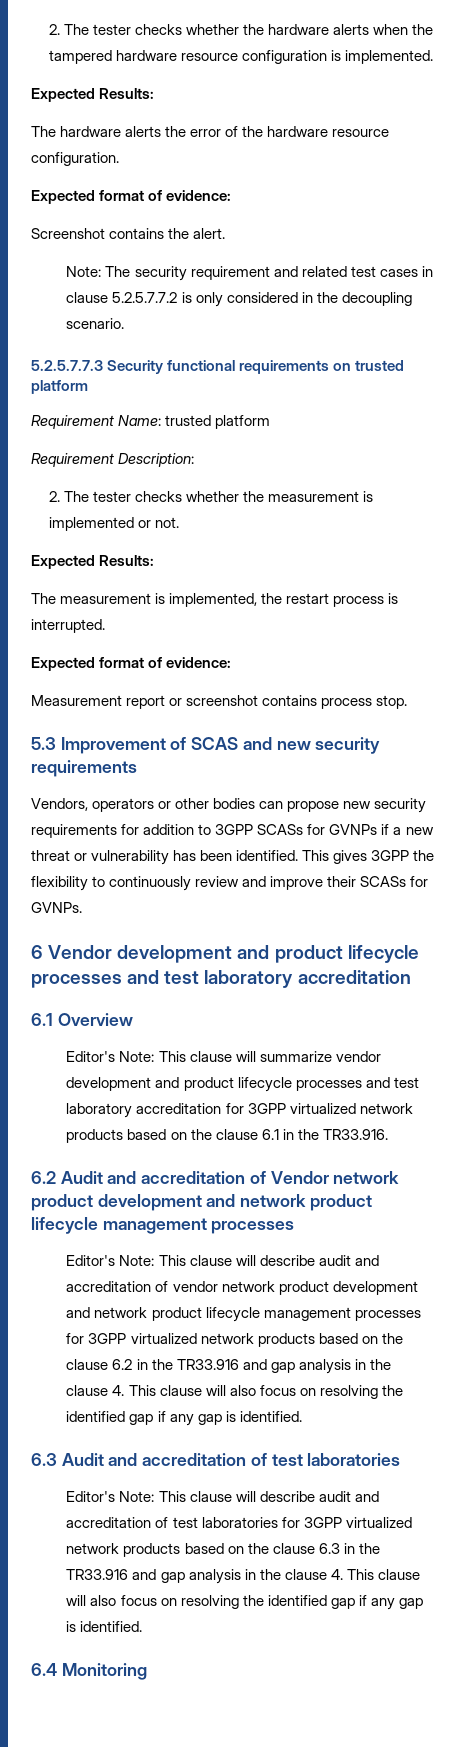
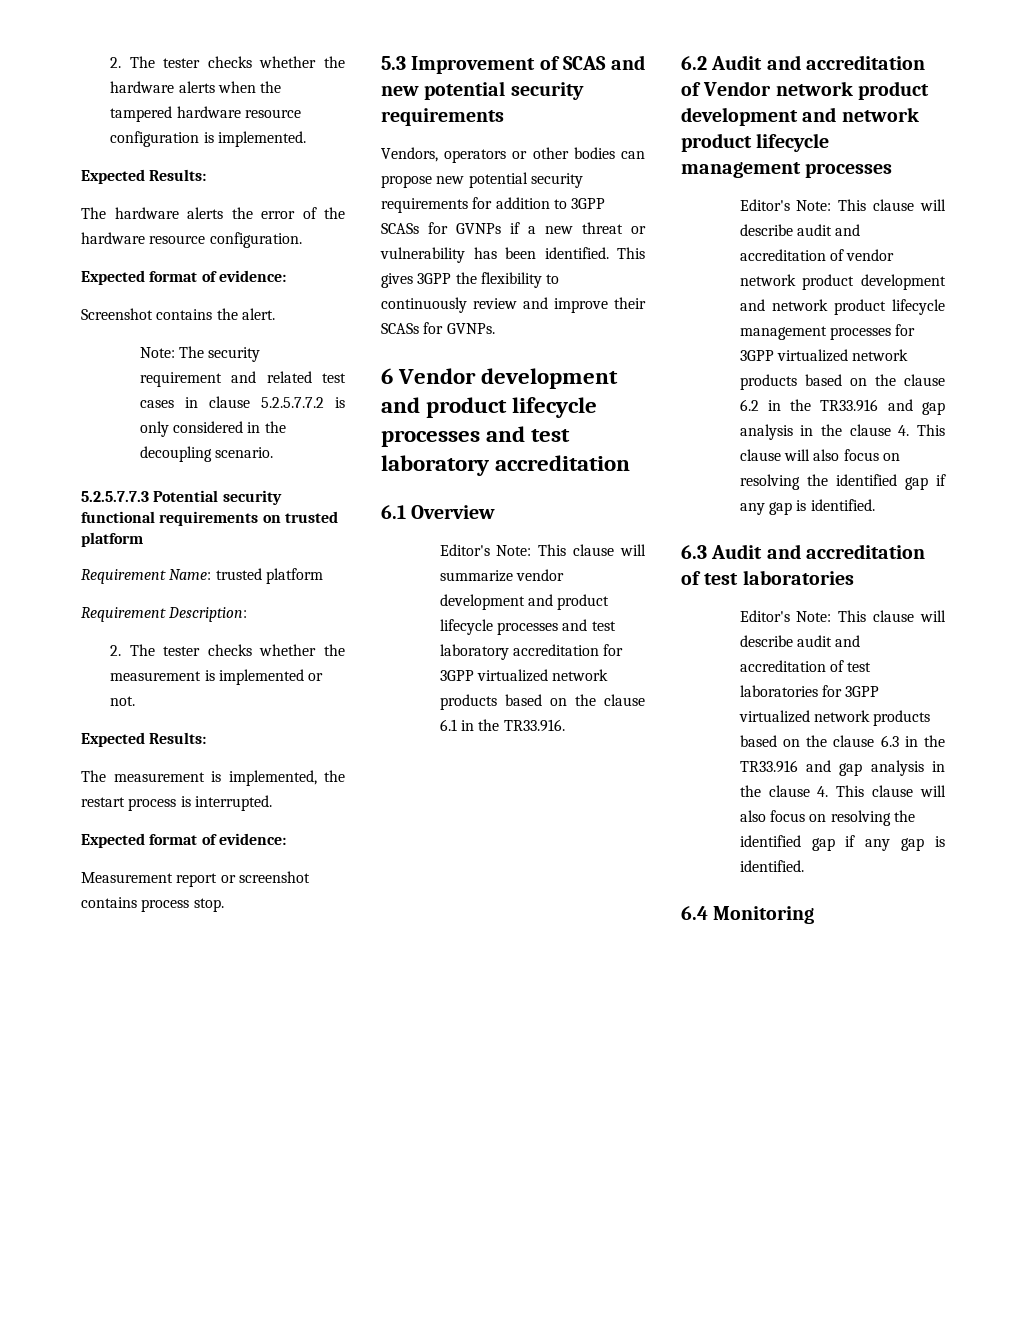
[107,360,164,374] Security -> [153,490,282,505] Potential security
(311, 745) none -> [424,81,506,100] potential
(372, 805) none -> [468,172,528,188] potential

